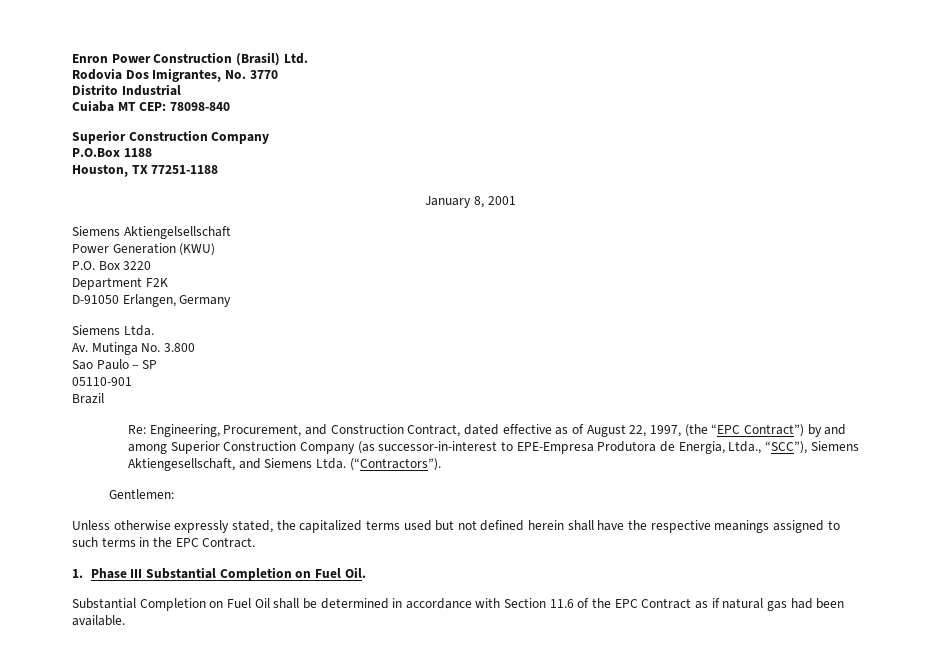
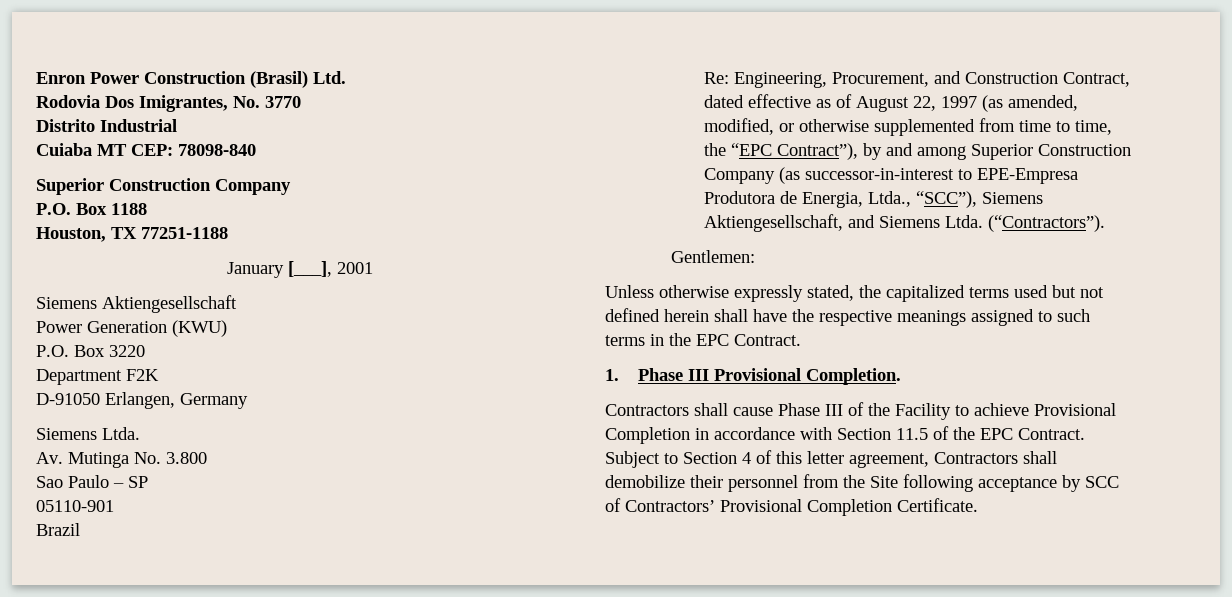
[72,148,120,157] P.O.Box -> [36,203,107,215] P.O. Box
[474,196,484,208] 8, -> [288,261,332,277] [___],
[123,226,231,239] Aktiengelsellschaft -> [102,295,237,313] Aktiengesellschaft
[649,424,804,437] 1997, (the “EPC Contract”) -> [940,95,1078,112] [703,118,1112,136] [703,143,858,160] 1997 (as amended, modified, or otherwise supplemented from time to time, the “EPC Contract”),
[146,567,366,581] [72,598,389,611] Substantial Completion on Fuel Oil. // Substantial Completion on Fuel Oil shall be determined -> [713,368,901,385] [605,402,1116,420] [605,427,690,444] Provisional Completion. // Contractors shall cause Phase III of the Facility to achieve Provisional Completion
[549,599,574,608] 11.6 -> [896,428,928,440] 11.5
[641,598,845,611] [72,615,125,626] Contract as if natural gas had been available. -> [1018,428,1085,440] [605,450,1057,468] [605,474,1119,492] [605,498,978,516] Contract. Subject to Section 4 of this letter agreement, Contractors shall demobilize their personnel from the Site following acceptance by SCC of Contractors’ Provisional Completion Certificate.

